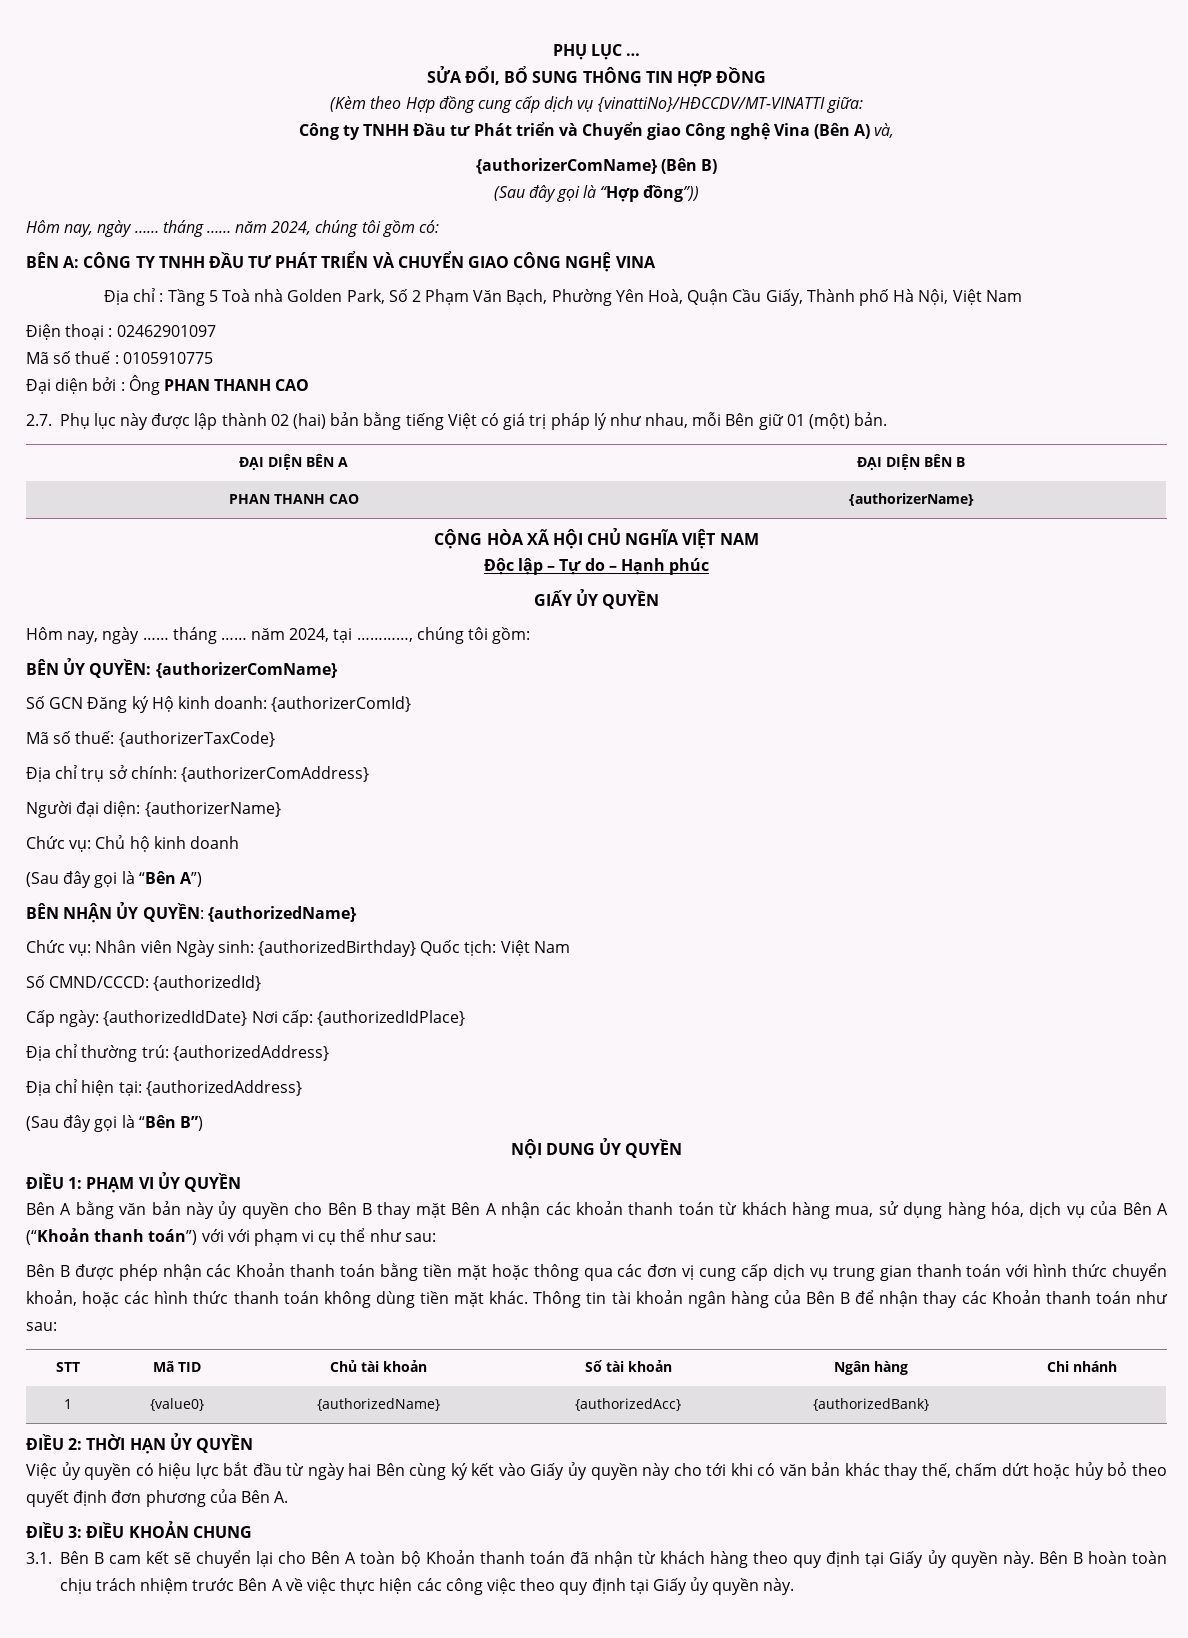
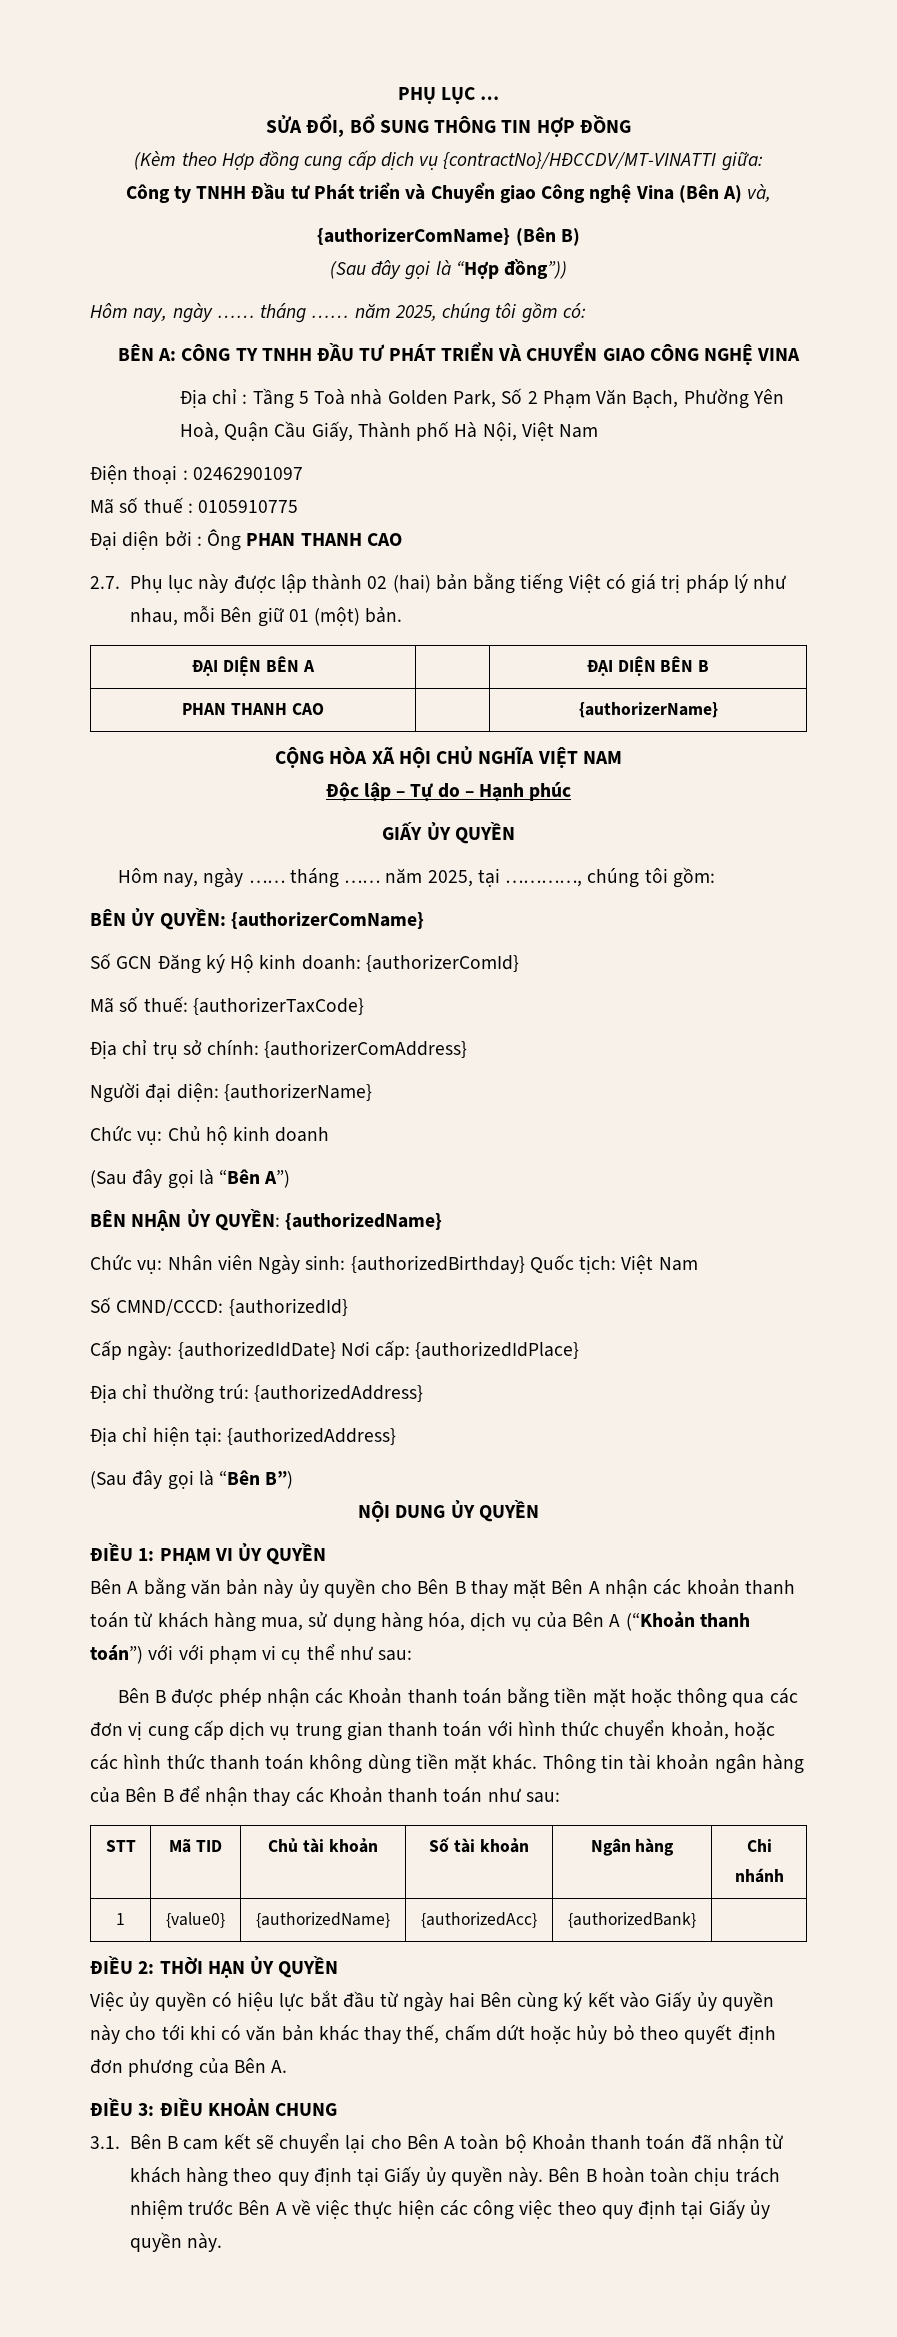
[597,97,825,112] {vinattiNo}/HĐCCDV/MT-VINATTI -> [443,152,717,169] {contractNo}/HĐCCDV/MT-VINATTI
[271,221,312,235] 2024, -> [394,305,437,321] 2025,
[289,628,330,642] 2024, -> [427,870,473,887] 2025,

